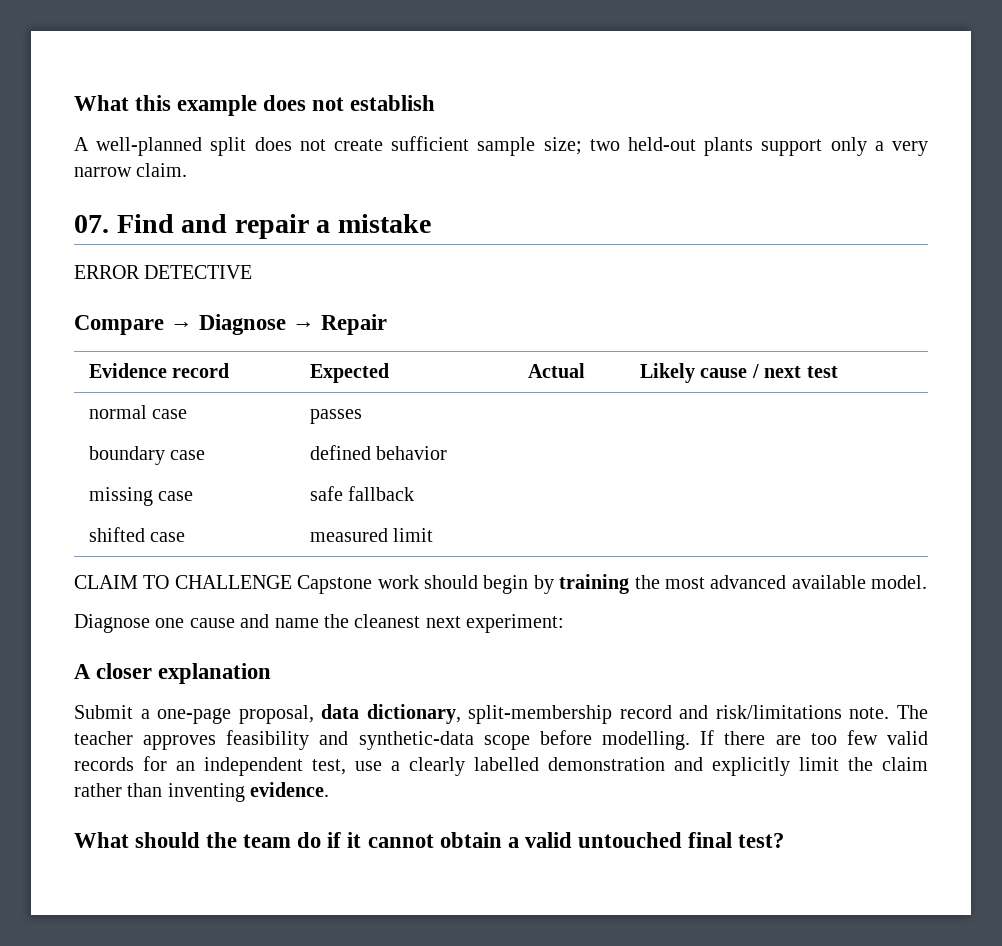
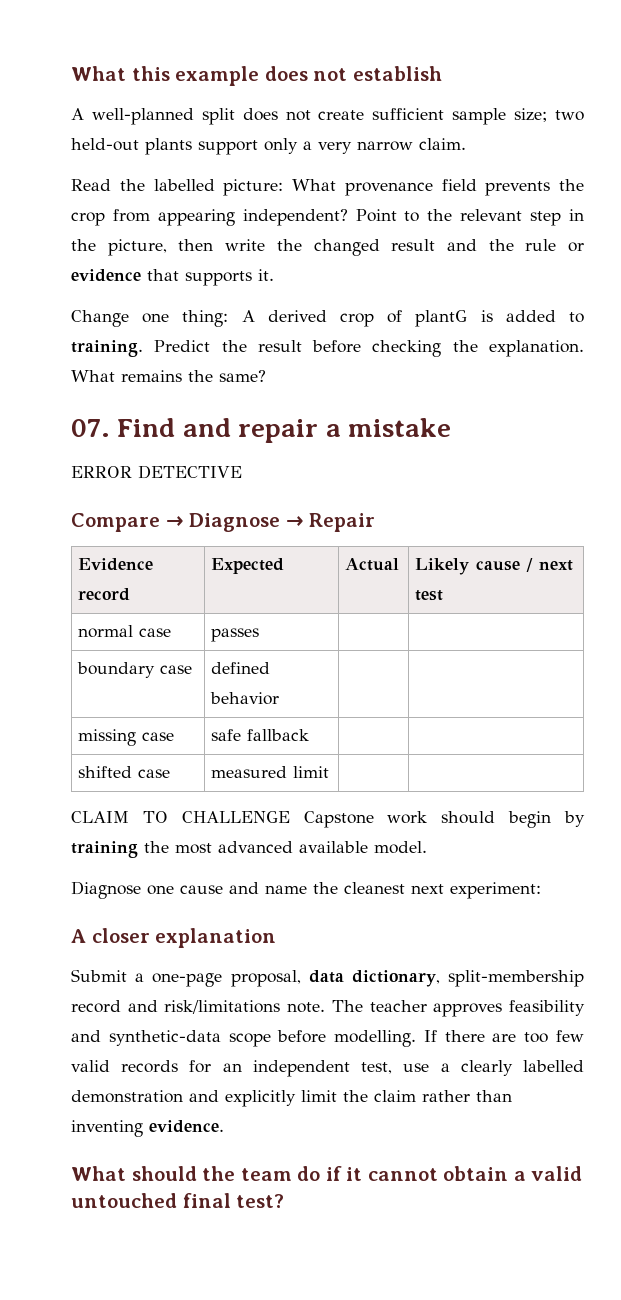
(188, 170) none -> [71,179,584,196] [71,209,585,226] [71,239,584,256] [71,269,274,286] [71,310,584,327] [71,340,584,357] [71,370,266,382] // Read the labelled picture: What provenance field prevents the crop from appearing independent? Point to the relevant step in the picture, then write the changed result and the rule or evidence that supports it. // Change one thing: A derived crop of plantG is added to training. Predict the result before checking the explanation. What remains the same?

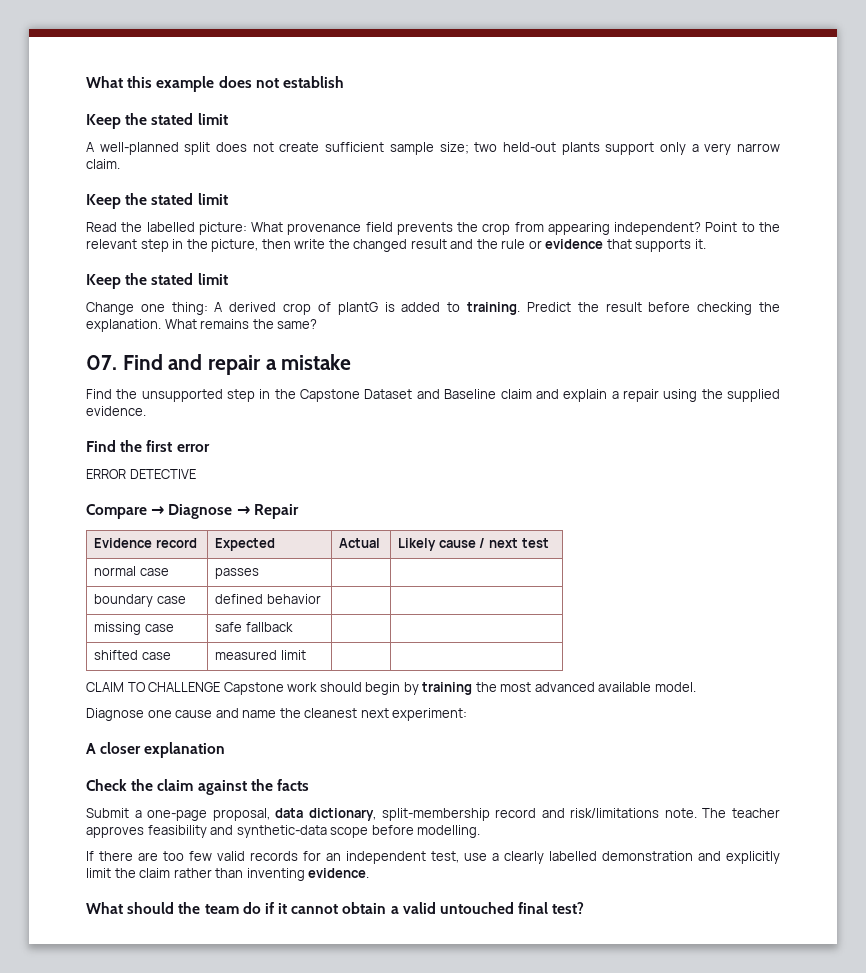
(442, 73) none -> [86,113,228,129] // Keep the stated limit
(466, 144) none -> [86,193,228,209] // Keep the stated limit
(274, 275) none -> [86,273,228,289] // Keep the stated limit
(452, 427) none -> [86,389,781,402] [86,406,146,416] [86,440,210,452] // Find the unsupported step in the Capstone Dataset and Baseline claim and explain a repair using the supplied evidence. // Find the first error
(277, 938) none -> [86,779,309,795] // Check the claim against the facts
(417, 1038) none -> (481, 831) //

